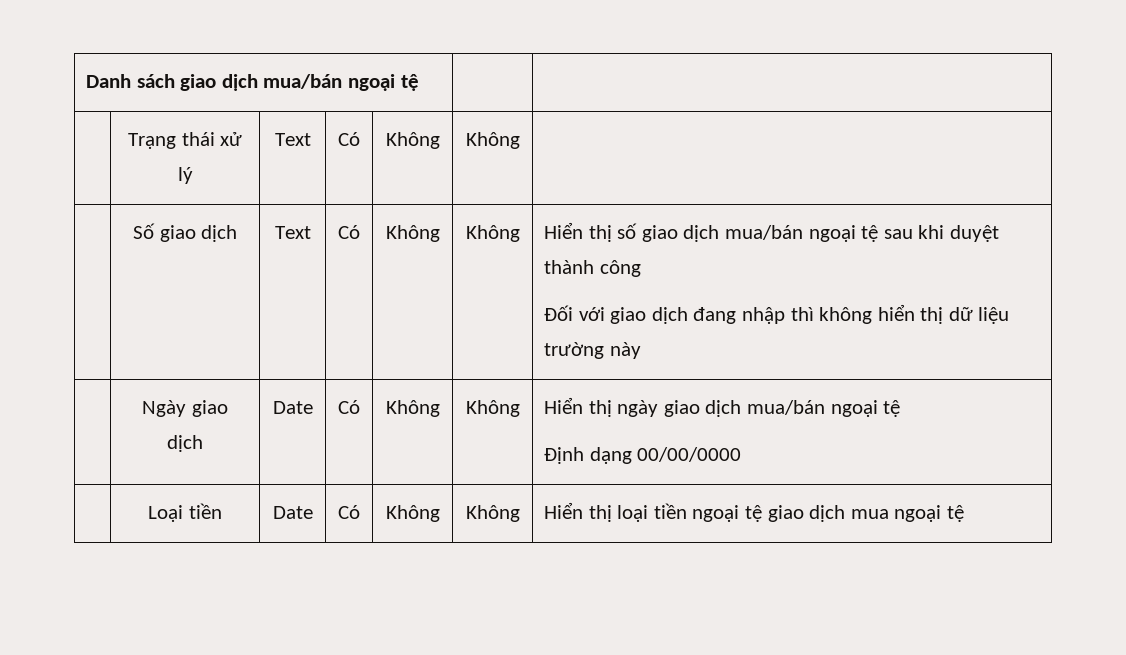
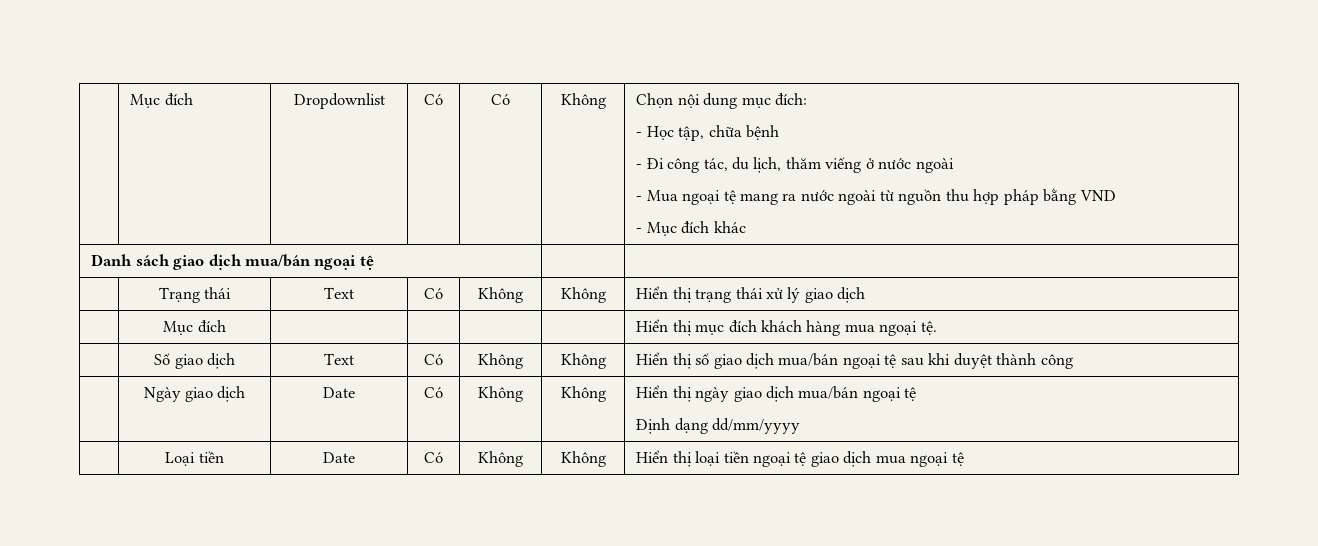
(86, 81) none -> [130,93,193,108] [293,93,385,109] [424,94,443,105] [491,94,510,105] [560,93,606,109] [636,93,807,109] [636,125,779,141] [636,157,954,173] [636,188,1116,205] [636,221,746,236] | Mục đích | Dropdownlist | Có | Có | Không | Chọn nội dung mục đích: // - Học tập, chữa bệnh // - Đi công tác, du lịch, thăm viếng ở nước ngoài // - Mua ngoại tệ mang ra nước ngoài từ nguồn thu hợp pháp bằng VND // - Mục đích khác //
[220,132,243,146] [177,167,193,184] [274,133,311,146] [338,132,360,146] [385,132,440,149] [465,132,520,149] xử lý | Text | Có | Không | Không | -> [324,287,354,299] [424,288,443,299] [478,287,523,303] [560,287,606,303] [636,286,866,303] [163,320,226,335] [636,319,937,336] | Text | Có | Không | Không | Hiển thị trạng thái xử lý giao dịch // | Mục đích | | | | | Hiển thị mục đích khách hàng mua ngoại tệ.
[544,304,1010,324] [544,342,641,359] // Đối với giao dịch đang nhập thì không hiển thị dữ liệu trường này -> (1073, 361) none
[637,447,742,462] 00/00/0000 -> [712,418,801,434] dd/mm/yyyy

